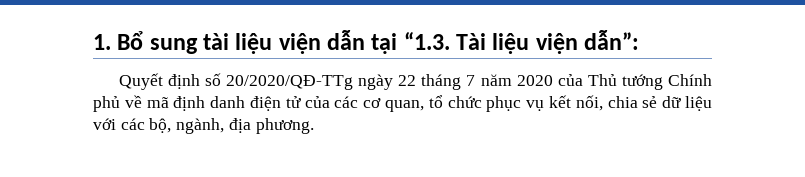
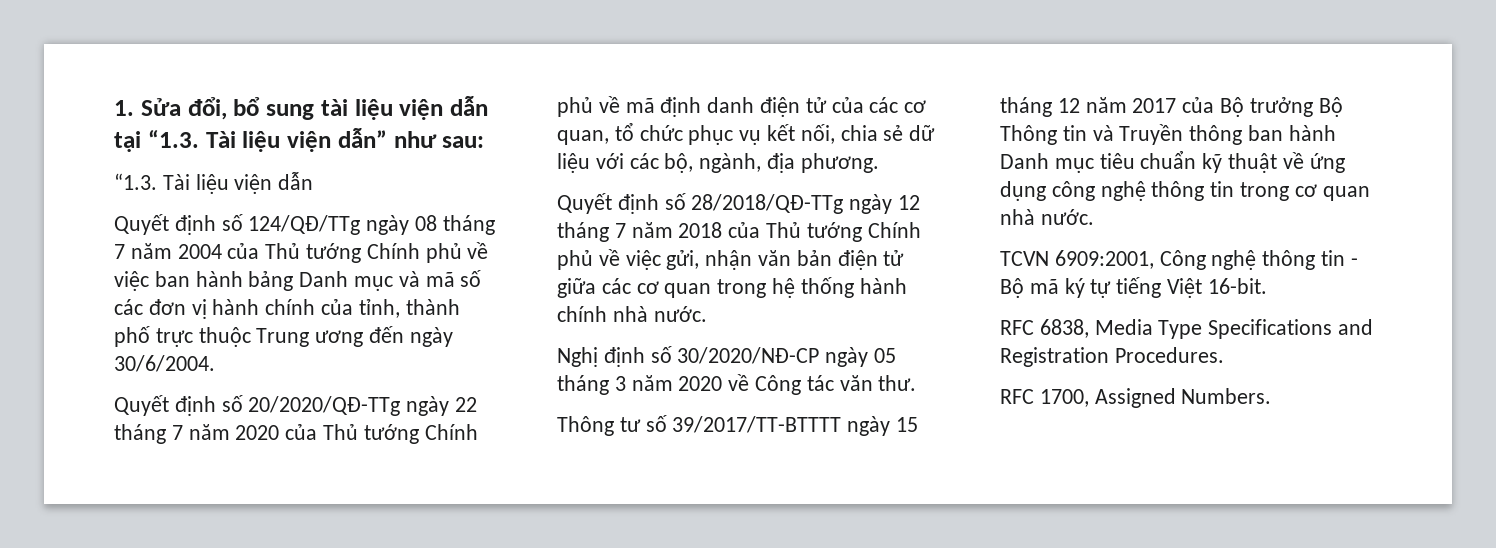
[117,31,144,50] Bổ -> [140,97,261,120] Sửa đổi, bổ
[584,30,640,50] dẫn”: -> [337,128,485,148] [114,172,314,194] [114,214,495,235] [114,242,489,263] [114,270,483,291] [114,299,460,319] [114,326,453,347] [114,355,215,372] dẫn” như sau: // “1.3. Tài liệu viện dẫn // Quyết định số 124/QĐ/TTg ngày 08 tháng 7 năm 2004 của Thủ tướng Chính phủ về việc ban hành bảng Danh mục và mã số các đơn vị hành chính của tỉnh, thành phố trực thuộc Trung ương đến ngày 30/6/2004.
(314, 126) none -> [557,193,921,214] [557,222,921,242] [557,249,905,270] [557,277,907,298] [557,306,707,322] [557,346,897,367] [557,374,917,395] [557,415,919,436] [1000,97,1343,117] [1000,124,1336,145] [1000,151,1345,173] [1000,181,1370,201] [1000,209,1094,225] [1000,250,1358,270] [1000,277,1267,298] [1000,319,1374,339] [1000,347,1224,367] [1000,388,1272,408] // Quyết định số 28/2018/QĐ-TTg ngày 12 tháng 7 năm 2018 của Thủ tướng Chính phủ về việc gửi, nhận văn bản điện tử giữa các cơ quan trong hệ thống hành chính nhà nước. // Nghị định số 30/2020/NĐ-CP ngày 05 tháng 3 năm 2020 về Công tác văn thư. // Thông tư số 39/2017/TT-BTTTT ngày 15 tháng 12 năm 2017 của Bộ trưởng Bộ Thông tin và Truyền thông ban hành Danh mục tiêu chuẩn kỹ thuật về ứng dụng công nghệ thông tin trong cơ quan nhà nước. // TCVN 6909:2001, Công nghệ thông tin - Bộ mã ký tự tiếng Việt 16-bit. // RFC 6838, Media Type Specifications and Registration Procedures. // RFC 1700, Assigned Numbers.

